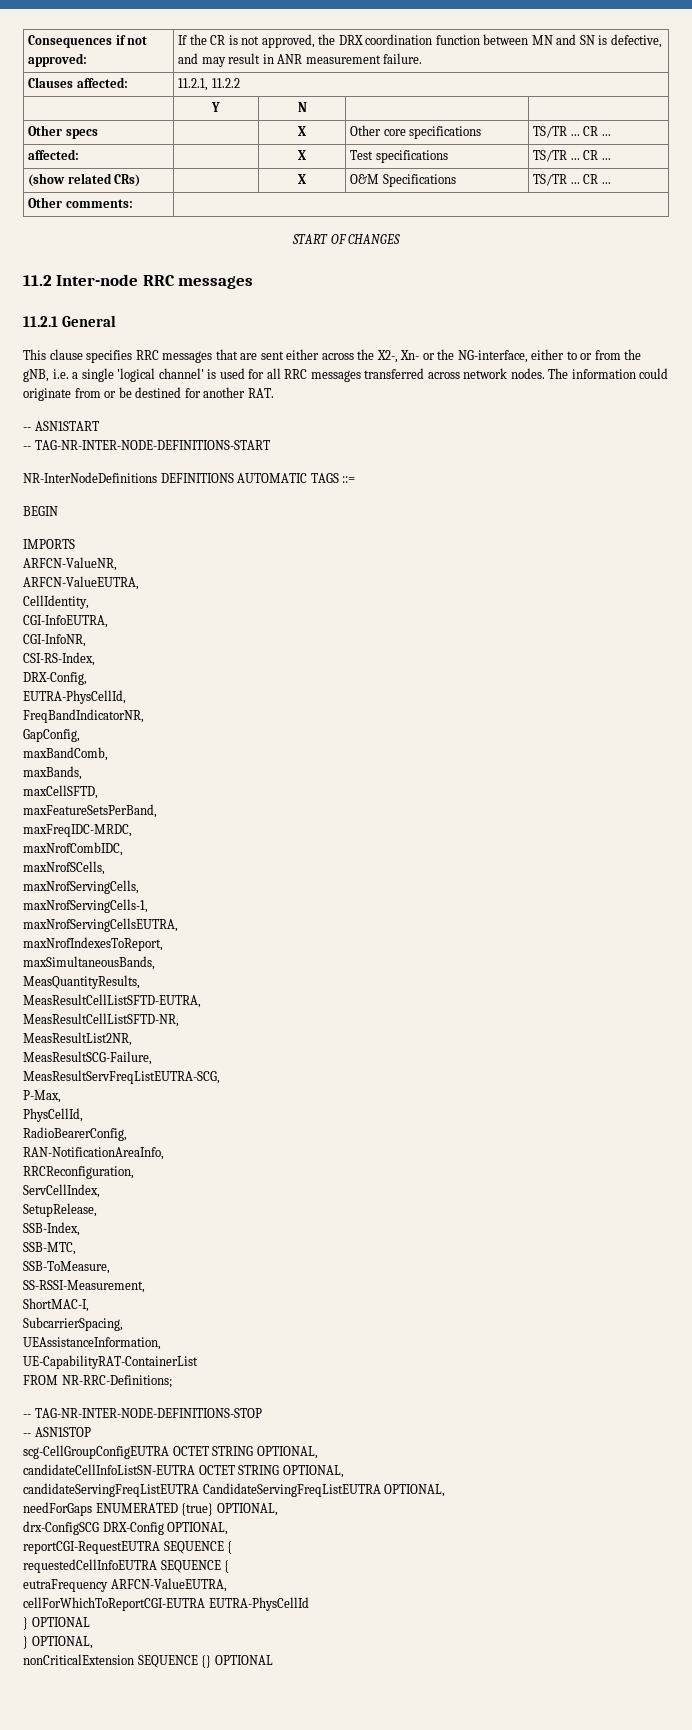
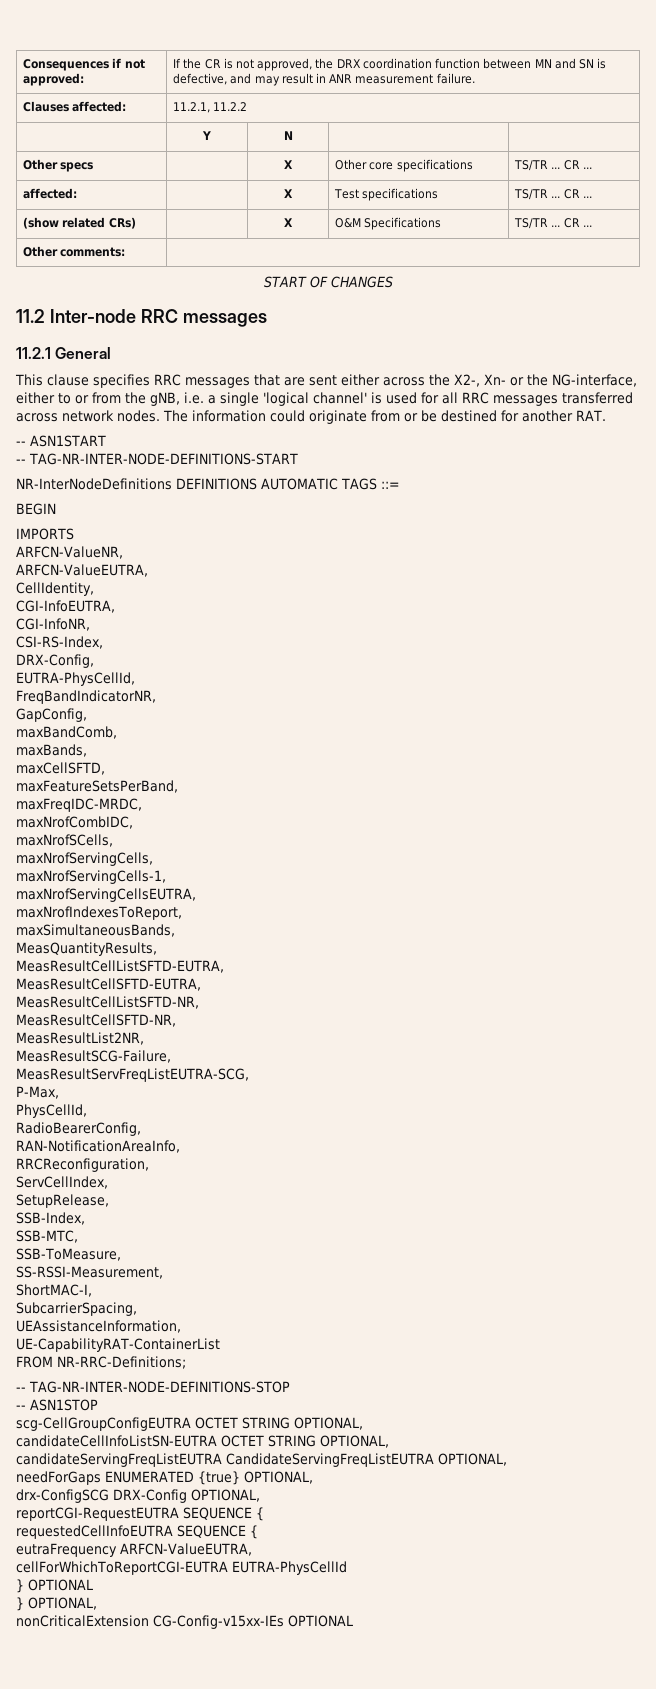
(201, 1001) none -> [16,978,201,991] // MeasResultCellSFTD-EUTRA,
(179, 1020) none -> [16,1014,176,1027] // MeasResultCellSFTD-NR,
[137,1655,212,1668] SEQUENCE {} -> [153,1615,284,1629] CG-Config-v15xx-IEs

